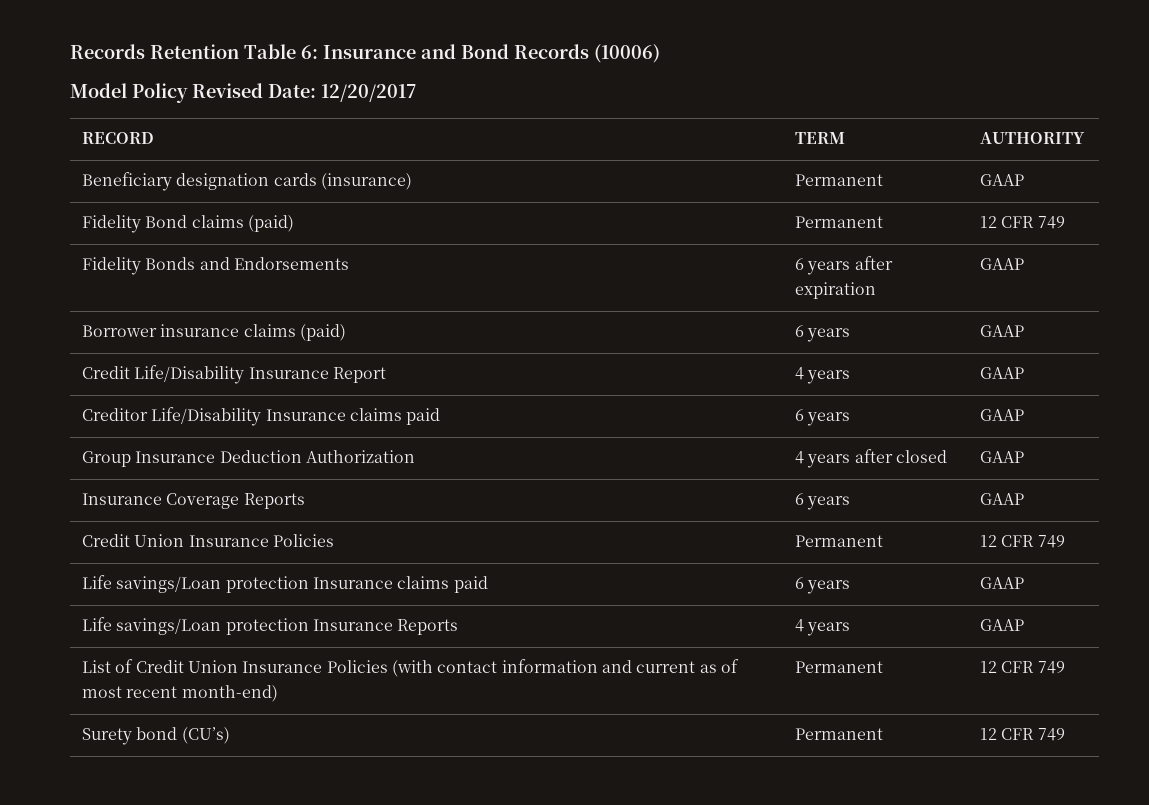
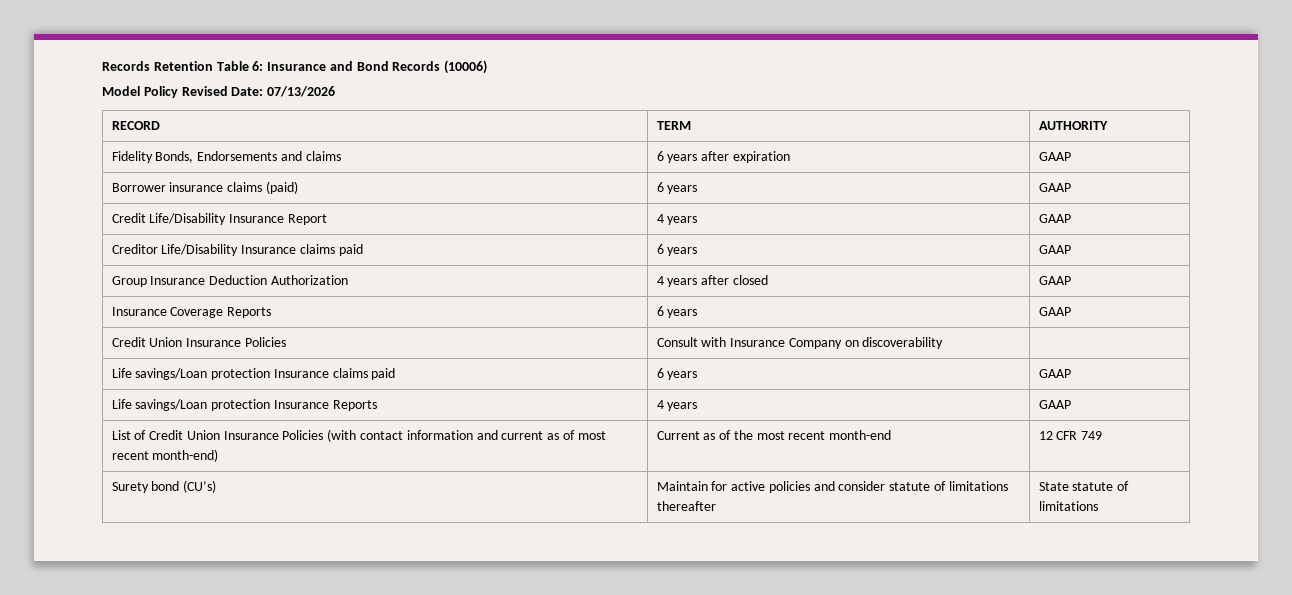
[321,84,417,102] 12/20/2017 -> [267,86,336,97] 07/13/2026
[82,172,412,191] [795,174,884,186] [980,174,1025,186] [82,215,294,233] [795,216,884,228] [980,216,1065,229] [82,257,349,275] Beneficiary designation cards (insurance) | Permanent | GAAP // Fidelity Bond claims (paid) | Permanent | 12 CFR 749 // Fidelity Bonds and Endorsements -> [111,151,341,163] Fidelity Bonds, Endorsements and claims
[795,535,884,547] [980,535,1065,548] Permanent | 12 CFR 749 -> [656,337,944,349] Consult with Insurance Company on discoverability |
[795,661,884,673] Permanent -> [656,430,892,440] Current as of the most recent month-end
[795,728,884,740] [980,728,1065,741] Permanent | 12 CFR 749 -> [656,481,1008,493] [656,501,716,511] [1038,481,1130,491] [1038,501,1098,511] Maintain for active policies and consider statute of limitations thereafter | State statute of limitations

